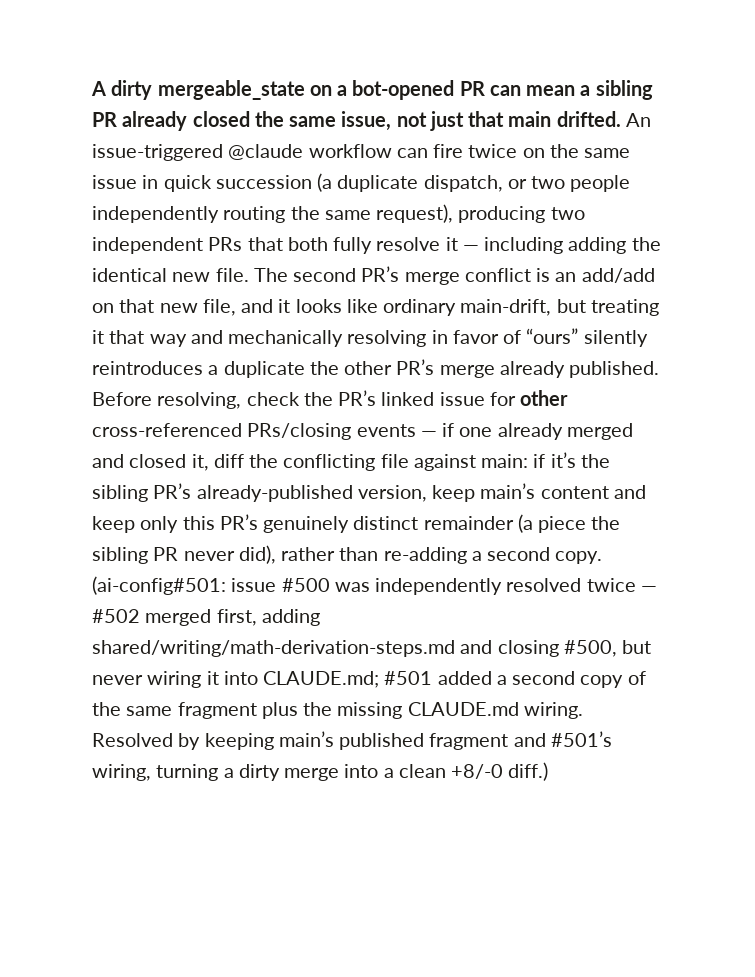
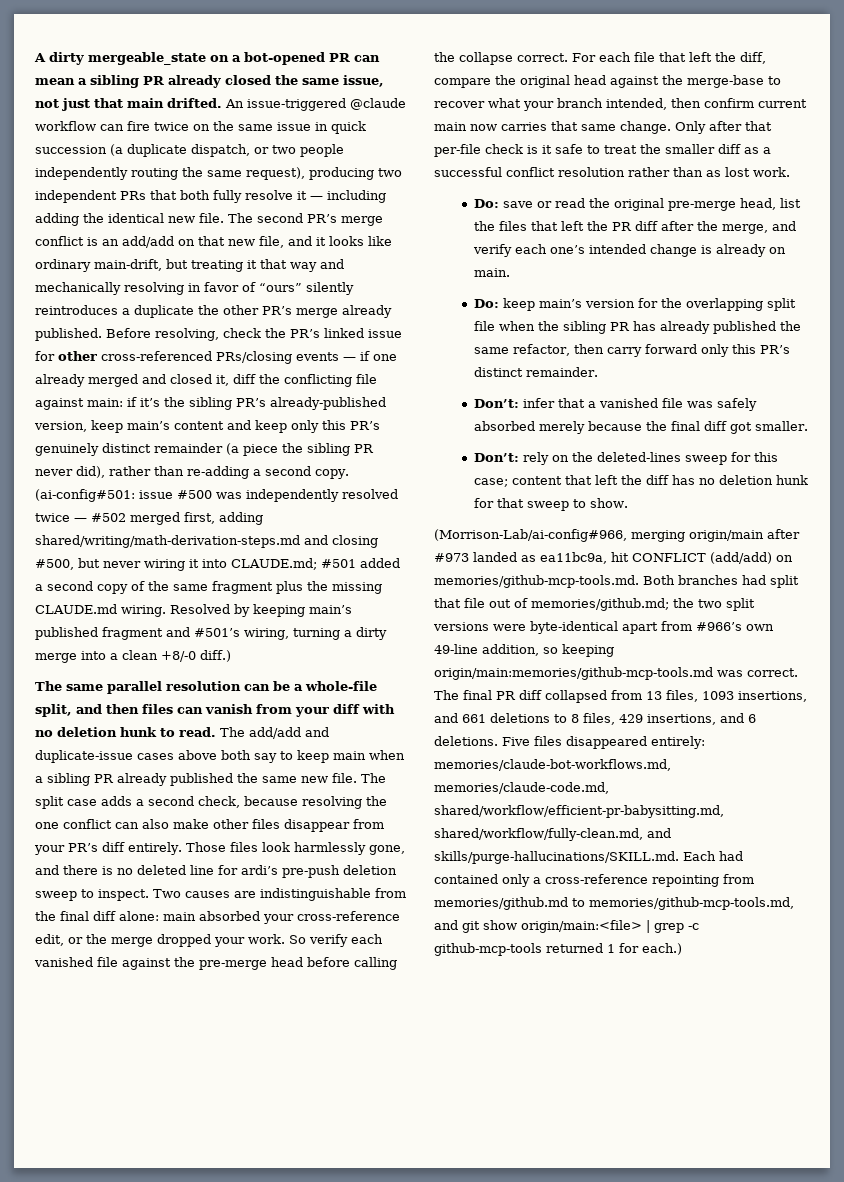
(549, 771) none -> [35,681,377,694] [35,704,395,717] [35,727,329,739] [35,750,405,763] [35,773,386,786] [35,796,387,809] [35,819,384,832] [34,842,405,855] [35,865,397,878] [35,888,406,901] [35,911,400,924] [35,934,383,947] [34,957,397,970] [434,52,766,65] [434,75,781,88] [434,98,807,111] [434,121,772,134] [434,144,771,157] [434,167,790,177] [473,198,801,211] [473,221,796,234] [472,244,786,257] [473,268,510,277] [473,298,796,311] [473,321,801,334] [473,344,790,357] [473,367,598,377] [473,398,757,411] [473,421,808,434] [473,452,778,465] [473,475,808,487] [473,498,628,511] [434,529,800,542] [434,552,793,564] [434,575,799,588] [434,598,755,611] [433,621,774,634] [434,644,614,657] [434,667,798,680] [434,690,807,703] [434,713,756,725] [434,736,705,749] [434,759,671,771] [434,782,609,794] [434,805,724,818] [434,828,671,841] [434,851,743,864] [434,874,754,887] [434,897,794,910] [434,920,699,933] [434,943,682,956] // The same parallel resolution can be a whole-file split, and then files can vanish from your diff with no deletion hunk to read. The add/add and duplicate-issue cases above both say to keep main when a sibling PR already published the same new file. The split case adds a second check, because resolving the one conflict can also make other files disappear from your PR’s diff entirely. Those files look harmlessly gone, and there is no deleted line for ardi’s pre-push deletion sweep to inspect. Two causes are indistinguishable from the final diff alone: main absorbed your cross-reference edit, or the merge dropped your work. So verify each vanished file against the pre-merge head before calling the collapse correct. For each file that left the diff, compare the original head against the merge-base to recover what your branch intended, then confirm current main now carries that same change. Only after that per-file check is it safe to treat the smaller diff as a successful conflict resolution rather than as lost work. // Do: save or read the original pre-merge head, list the files that left the PR diff after the merge, and verify each one’s intended change is already on main. // Do: keep main’s version for the overlapping split file when the sibling PR has already published the same refactor, then carry forward only this PR’s distinct remainder. // Don’t: infer that a vanished file was safely absorbed merely because the final diff got smaller. // Don’t: rely on the deleted-lines sweep for this case; content that left the diff has no deletion hunk for that sweep to show. // (Morrison-Lab/ai-config#966, merging origin/main after #973 landed as ea11bc9a, hit CONFLICT (add/add) on memories/github-mcp-tools.md. Both branches had split that file out of memories/github.md; the two split versions were byte-identical apart from #966’s own 49-line addition, so keeping origin/main:memories/github-mcp-tools.md was correct. The final PR diff collapsed from 13 files, 1093 insertions, and 661 deletions to 8 files, 429 insertions, and 6 deletions. Five files disappeared entirely: memories/claude-bot-workflows.md, memories/claude-code.md, shared/workflow/efficient-pr-babysitting.md, shared/workflow/fully-clean.md, and skills/purge-hallucinations/SKILL.md. Each had contained only a cross-reference repointing from memories/github.md to memories/github-mcp-tools.md, and git show origin/main:<file> | grep -c github-mcp-tools returned 1 for each.)

